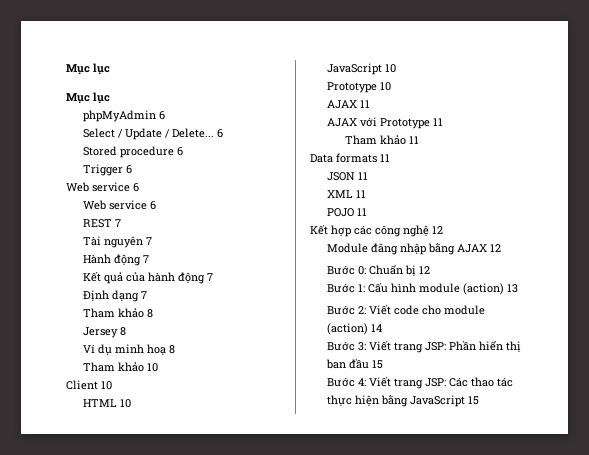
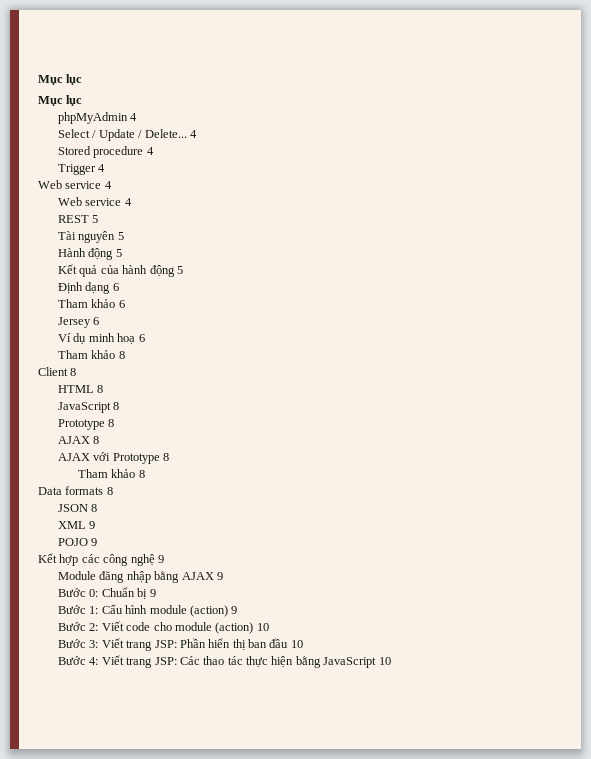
[159,111,166,120] 6 -> [130,113,138,121] 4
[217,129,224,138] 6 -> [189,130,197,138] 4
[177,147,184,156] 6 -> [146,147,154,155] 4
[126,165,133,174] [66,182,139,192] [83,200,157,210] 6 // Web service 6 // Web service 6 -> [98,164,106,172] [38,180,112,189] [58,197,132,206] 4 // Web service 4 // Web service 4
[115,219,122,227] 7 -> [92,215,99,223] 5
[146,237,153,245] 7 -> [117,232,124,240] 5
[143,255,150,263] 7 -> [115,249,122,257] 5
[207,273,214,281] 7 -> [176,266,183,274] 5
[141,291,148,299] [83,308,154,318] [83,327,127,338] [83,344,176,355] [83,362,159,372] [66,380,112,390] [83,399,132,408] [327,63,397,75] [327,82,392,93] [327,100,371,109] [327,117,444,129] [344,135,419,145] 7 // Tham khảo 8 // Jersey 8 // Ví dụ minh hoạ 8 // Tham khảo 10 // Client 10 // HTML 10 // JavaScript 10 // Prototype 10 // AJAX 11 // AJAX với Prototype 11 // Tham khảo 11 -> [112,283,119,291] [58,299,125,308] [58,317,100,328] [58,333,145,345] [58,350,125,359] [38,367,77,376] [58,385,104,393] [58,402,120,413] [58,419,115,430] [58,436,100,444] [58,452,170,464] [78,469,145,478] 6 // Tham khảo 6 // Jersey 6 // Ví dụ minh hoạ 6 // Tham khảo 8 // Client 8 // HTML 8 // JavaScript 8 // Prototype 8 // AJAX 8 // AJAX với Prototype 8 // Tham khảo 8
[380,154,390,162] 11 -> [106,487,113,495] 8
[358,172,369,180] 11 -> [91,504,98,512] 8
[356,190,367,198] 11 -> [89,521,96,529] 9
[357,208,368,216] 11 -> [91,538,98,546] 9
[432,226,443,234] 12 -> [157,555,164,563] 9
[490,244,502,252] 12 -> [216,572,223,580] 9
[419,266,431,274] 12 -> [149,589,156,597] 9
[507,284,519,293] 13 -> [231,606,238,614] 9
[371,324,383,332] 14 -> [256,623,269,631] 10
[372,360,384,369] 15 -> [290,640,303,648] 10
[468,396,480,405] 15 -> [378,657,391,665] 10

